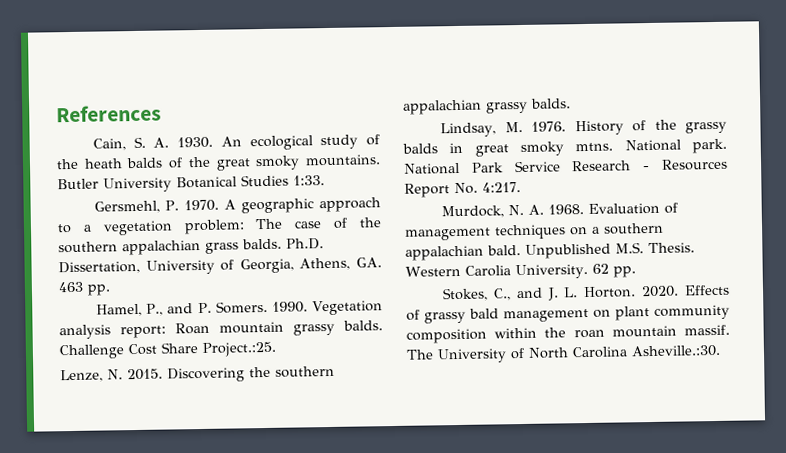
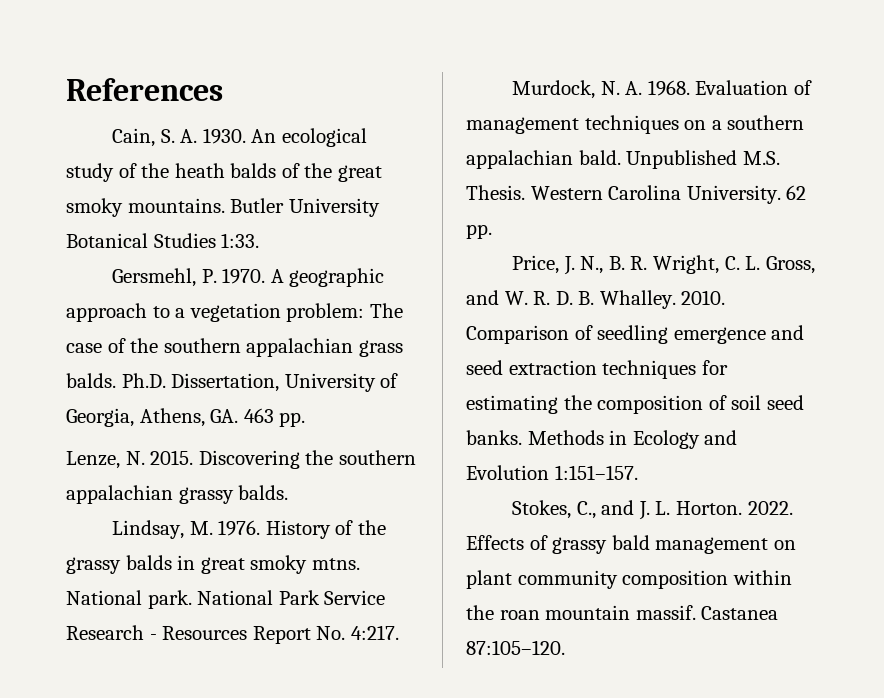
[96,300,384,317] [59,320,383,340] [59,341,276,360] // Hamel, P., and P. Somers. 1990. Vegetation analysis report: Roan mountain grassy balds. Challenge Cost Share Project.:25. -> (306, 419) none
[464,265,511,277] Carolia -> [608,185,682,200] Carolina
(636, 272) none -> [512,255,815,275] [466,290,726,309] [466,325,805,344] [466,360,728,379] [466,395,804,414] [466,430,738,449] [466,465,638,480] // Price, J. N., B. R. Wright, C. L. Gross, and W. R. D. B. Whalley. 2010. Comparison of seedling emergence and seed extraction techniques for estimating the composition of soil seed banks. Methods in Ecology and Evolution 1:151–157.
[641,285,680,298] 2020. -> [747,501,793,515] 2022.
[406,344,721,364] The University of North Carolina Asheville.:30. -> [701,606,779,620] [466,640,565,655] Castanea 87:105–120.

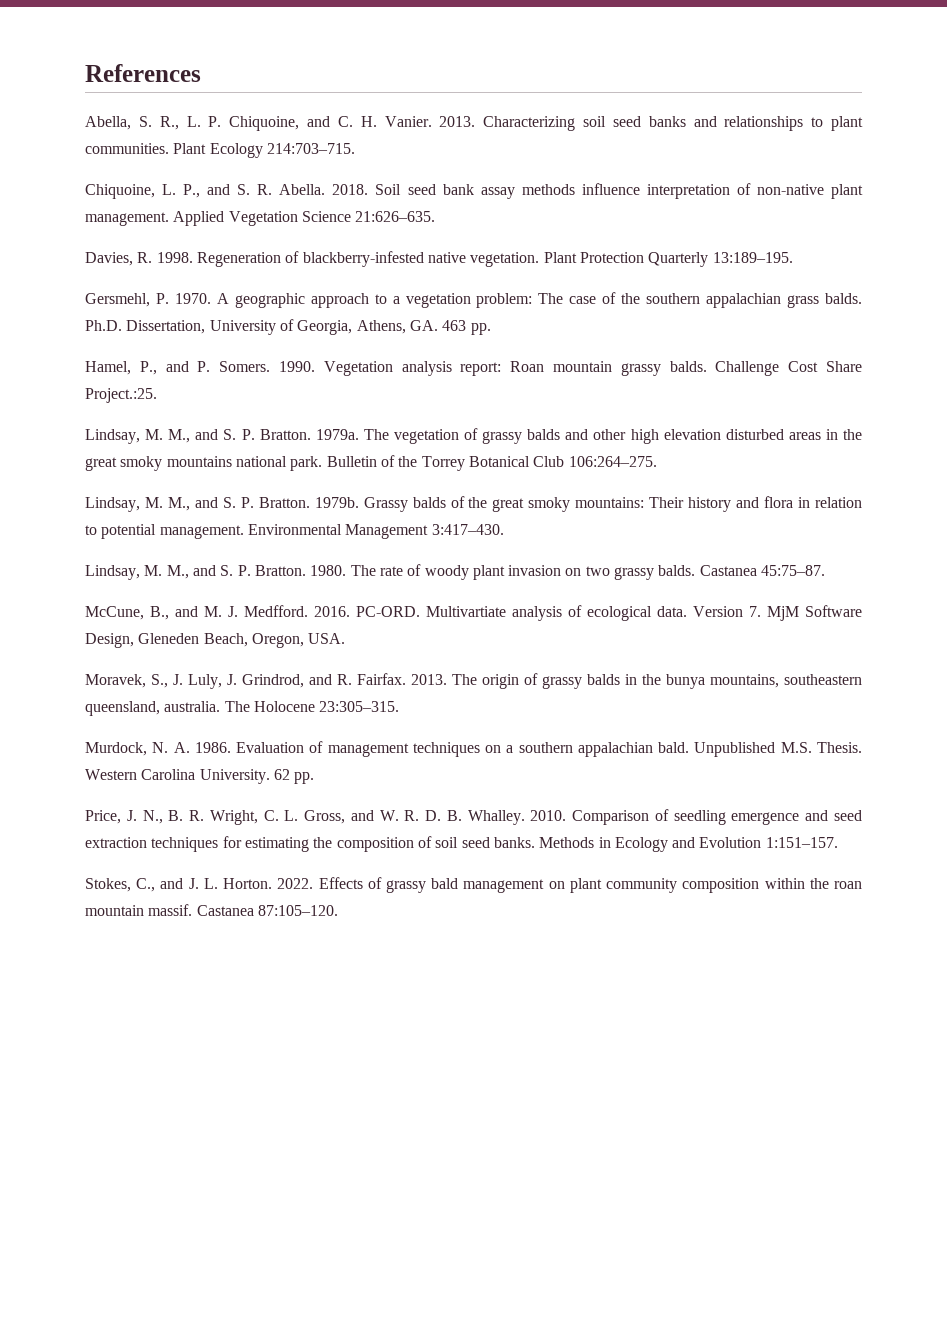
[112,128,367,147] [66,163,382,182] [66,198,380,217] [66,233,260,248] Cain, S. A. 1930. An ecological study of the heath balds of the great smoky mountains. Butler University Botanical Studies 1:33. -> [85,116,864,131] [85,143,355,158] [85,183,863,199] [85,211,436,226] [85,251,793,267] Abella, S. R., L. P. Chiquoine, and C. H. Vanier. 2013. Characterizing soil seed banks and relationships to plant communities. Plant Ecology 214:703–715. // Chiquoine, L. P., and S. R. Abella. 2018. Soil seed bank assay methods influence interpretation of non-native plant management. Applied Vegetation Science 21:626–635. // Davies, R. 1998. Regeneration of blackberry-infested native vegetation. Plant Protection Quarterly 13:189–195.
[66,450,416,469] [66,485,289,504] [112,520,386,539] [66,555,360,574] [66,590,386,609] [66,625,399,644] Lenze, N. 2015. Discovering the southern appalachian grassy balds. // Lindsay, M. 1976. History of the grassy balds in great smoky mtns. National park. National Park Service Research - Resources Report No. 4:217. -> [85,361,862,376] [85,388,157,403] [85,428,863,444] [85,455,657,471] [85,496,863,512] [85,524,504,539] [85,564,826,580] [85,605,862,621] [85,633,346,648] [85,673,862,689] [85,701,400,716] Hamel, P., and P. Somers. 1990. Vegetation analysis report: Roan mountain grassy balds. Challenge Cost Share Project.:25. // Lindsay, M. M., and S. P. Bratton. 1979a. The vegetation of grassy balds and other high elevation disturbed areas in the great smoky mountains national park. Bulletin of the Torrey Botanical Club 106:264–275. // Lindsay, M. M., and S. P. Bratton. 1979b. Grassy balds of the great smoky mountains: Their history and flora in relation to potential management. Environmental Management 3:417–430. // Lindsay, M. M., and S. P. Bratton. 1980. The rate of woody plant invasion on two grassy balds. Castanea 45:75–87. // McCune, B., and M. J. Medfford. 2016. PC-ORD. Multivartiate analysis of ecological data. Version 7. MjM Software Design, Gleneden Beach, Oregon, USA. // Moravek, S., J. Luly, J. Grindrod, and R. Fairfax. 2013. The origin of grassy balds in the bunya mountains, southeastern queensland, australia. The Holocene 23:305–315.
[647,80,690,96] 1968. -> [194,742,231,753] 1986.

